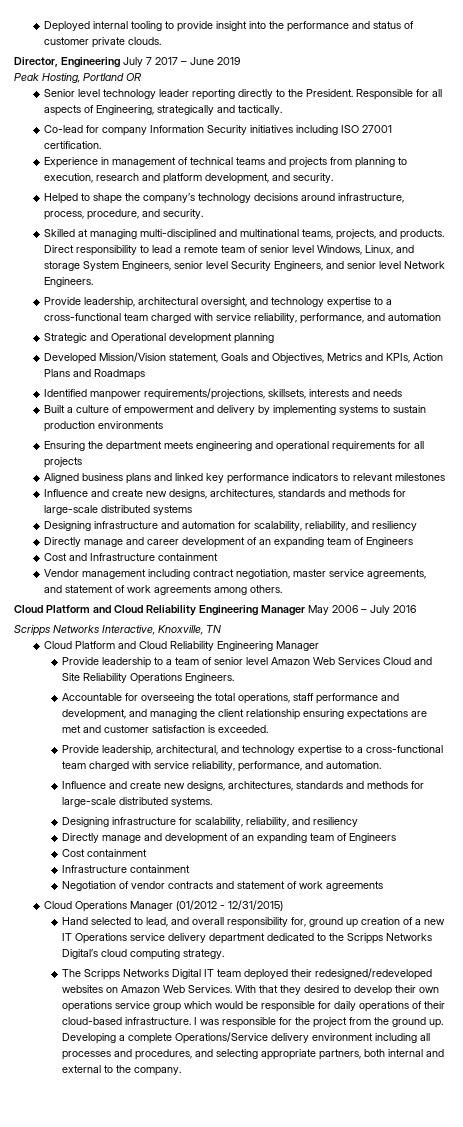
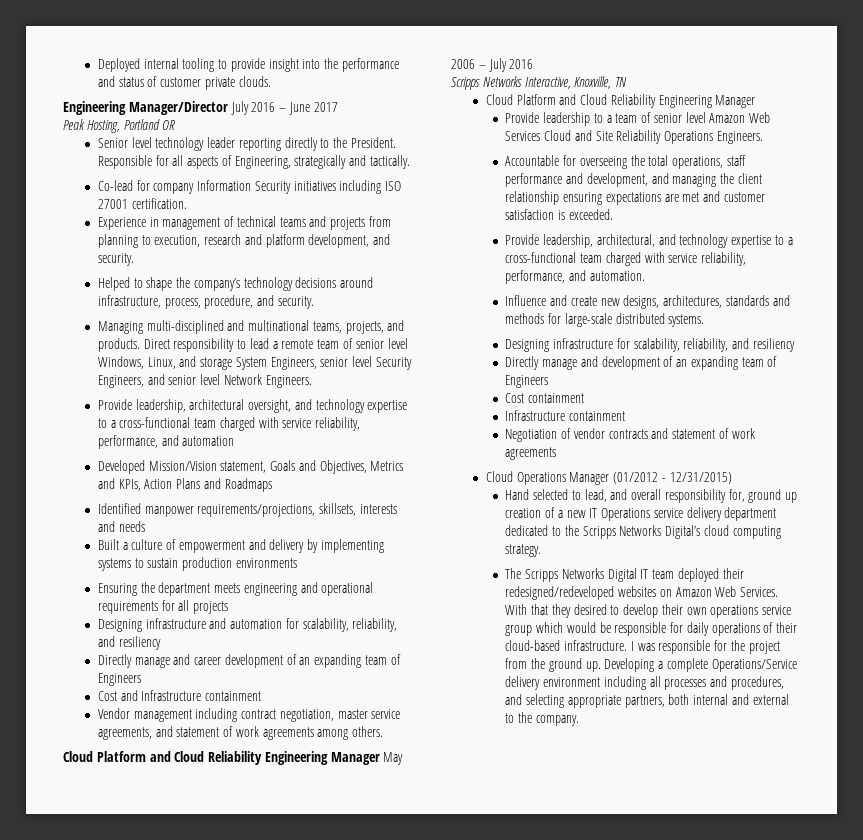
[14,57,178,68] Director, Engineering July 7 2017 -> [63,101,276,115] Engineering Manager/Director July 2016
[217,57,240,65] 2019 -> [313,102,338,112] 2017
[43,229,137,239] Skilled at managing -> [97,321,143,334] Managing
[43,333,274,344] // Strategic and Operational development planning -> (235, 441) none
[43,473,445,484] [43,489,406,499] [43,505,192,515] // Aligned business plans and linked key performance indicators to relevant milestones // Influence and create new designs, architectures, standards and methods for large-scale distributed systems -> (229, 607) none

